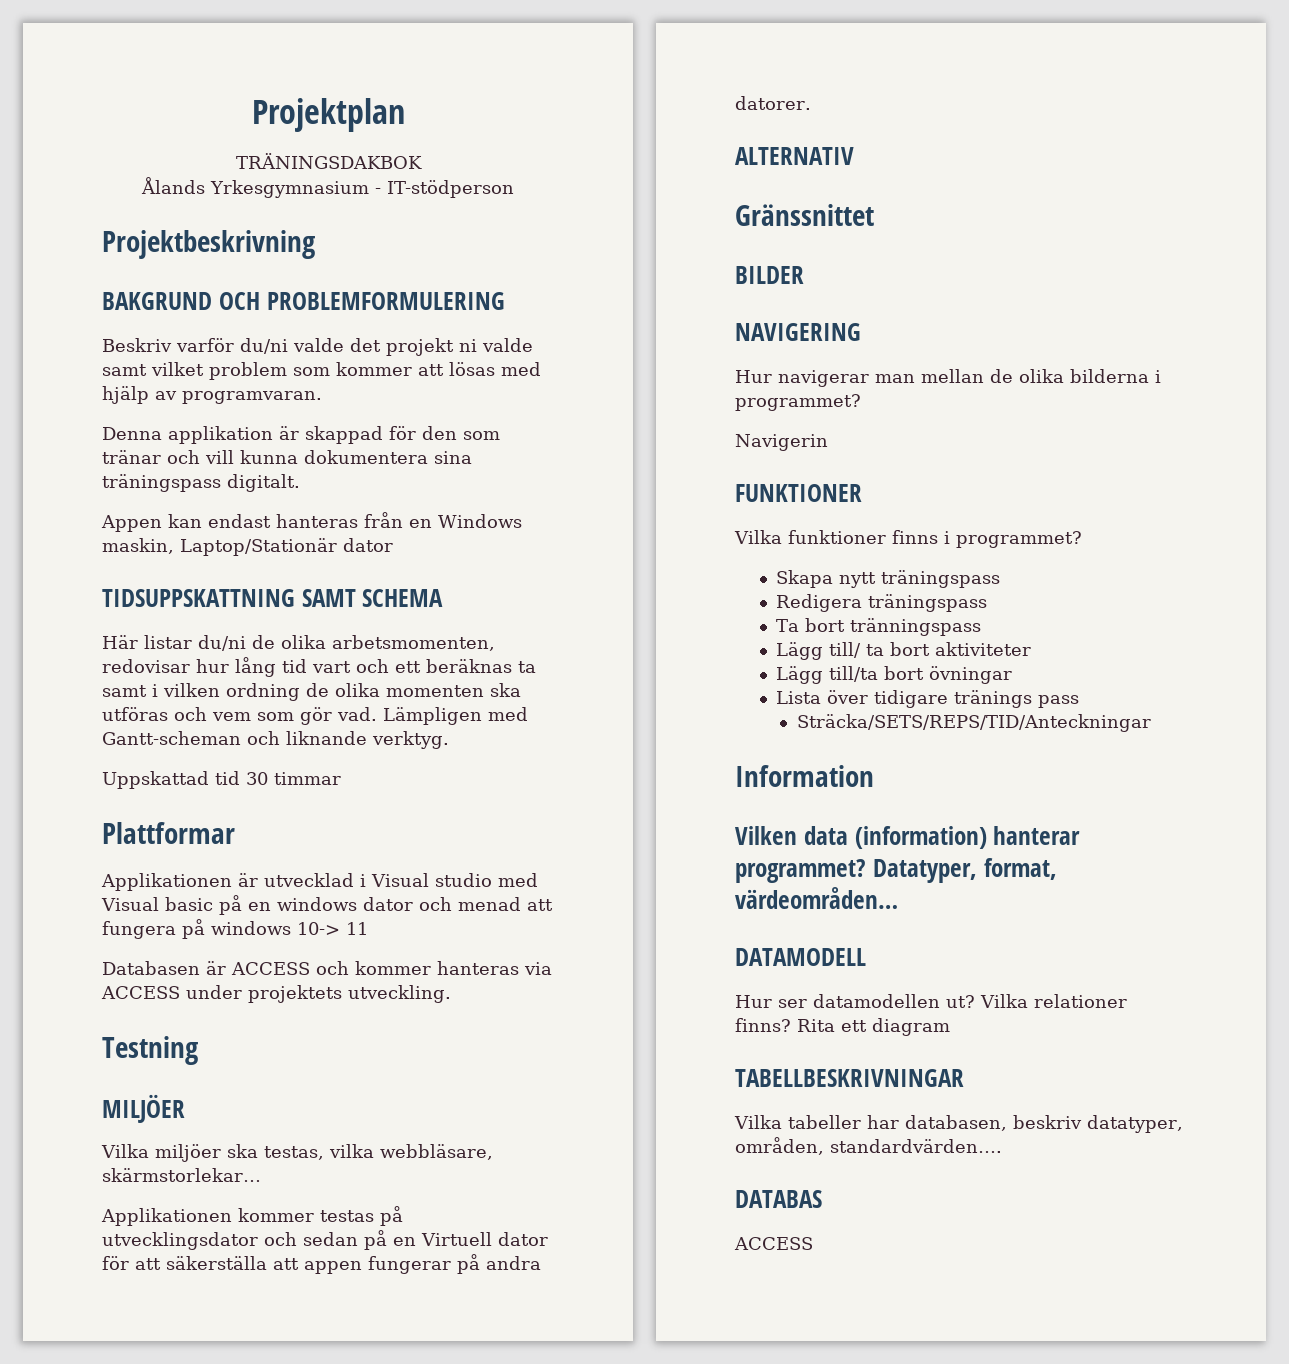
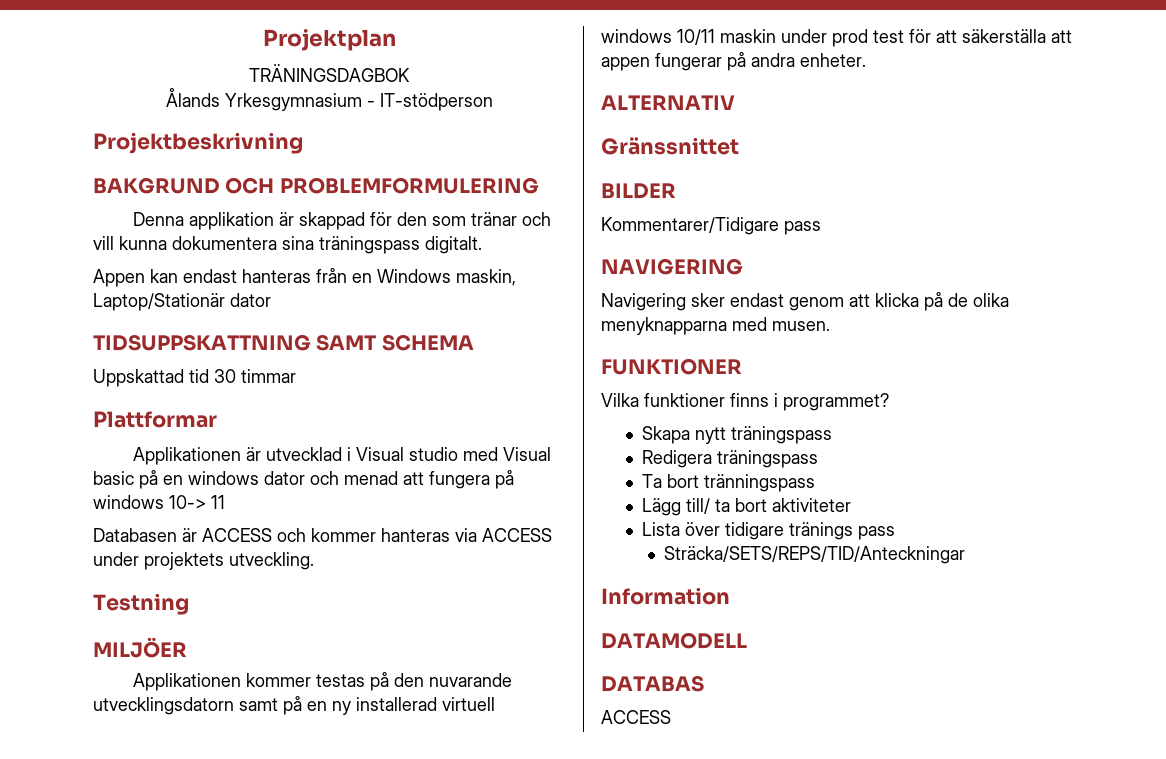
[235,153,422,169] TRÄNINGSDAKBOK -> [249,64,410,82] TRÄNINGSDAGBOK
[102,338,533,356] [102,362,541,380] [102,386,322,404] // Beskriv varför du/ni valde det projekt ni valde samt vilket problem som kommer att lösas med hjälp av programvaran. -> (539, 185) none
[102,635,495,651] [102,657,536,677] [102,683,521,701] [102,707,528,725] [102,731,449,749] // Här listar du/ni de olika arbetsmomenten, redovisar hur lång tid vart och ett beräknas ta samt i vilken ordning de olika momenten ska utföras och vem som gör vad. Lämpligen med Gantt-scheman och liknande verktyg. -> (474, 342) none
[101,1144,493,1162] [102,1168,261,1182] [101,1206,403,1226] [102,1230,548,1250] Vilka miljöer ska testas, vilka webbläsare, skärmstorlekar… // Applikationen kommer testas på utvecklingsdator och sedan på en Virtuell dator -> [133,672,513,691] [93,696,495,715] [601,29,904,47] Applikationen kommer testas på den nuvarande utvecklingsdatorn samt på en ny installerad virtuell windows 10/11 maskin under prod test
[735,96,811,110] datorer. -> [800,53,866,67] enheter.
(804, 275) none -> [601,217,821,235] // Kommentarer/Tidigare pass
[735,369,1161,387] [735,394,861,411] [735,434,828,451] Hur navigerar man mellan de olika bilderna i programmet? // Navigerin -> [601,292,1009,311] [601,317,830,335] Navigering sker endast genom att klicka på de olika menyknapparna med musen.
[775,666,1012,684] // Lägg till/ta bort övningar -> (852, 505) none
[735,826,1081,849] [735,858,1057,883] [735,887,898,909] [735,948,866,966] [735,994,1127,1008] [735,1018,950,1036] [735,1069,964,1087] [734,1115,1183,1133] [735,1137,1002,1155] Vilken data (information) hanterar programmet? Datatyper, format, värdeområden… // DATAMODELL // Hur ser datamodellen ut? Vilka relationer finns? Rita ett diagram // TABELLBESKRIVNINGAR // Vilka tabeller har databasen, beskriv datatyper, områden, standardvärden…. -> [601,632,747,649] DATAMODELL

